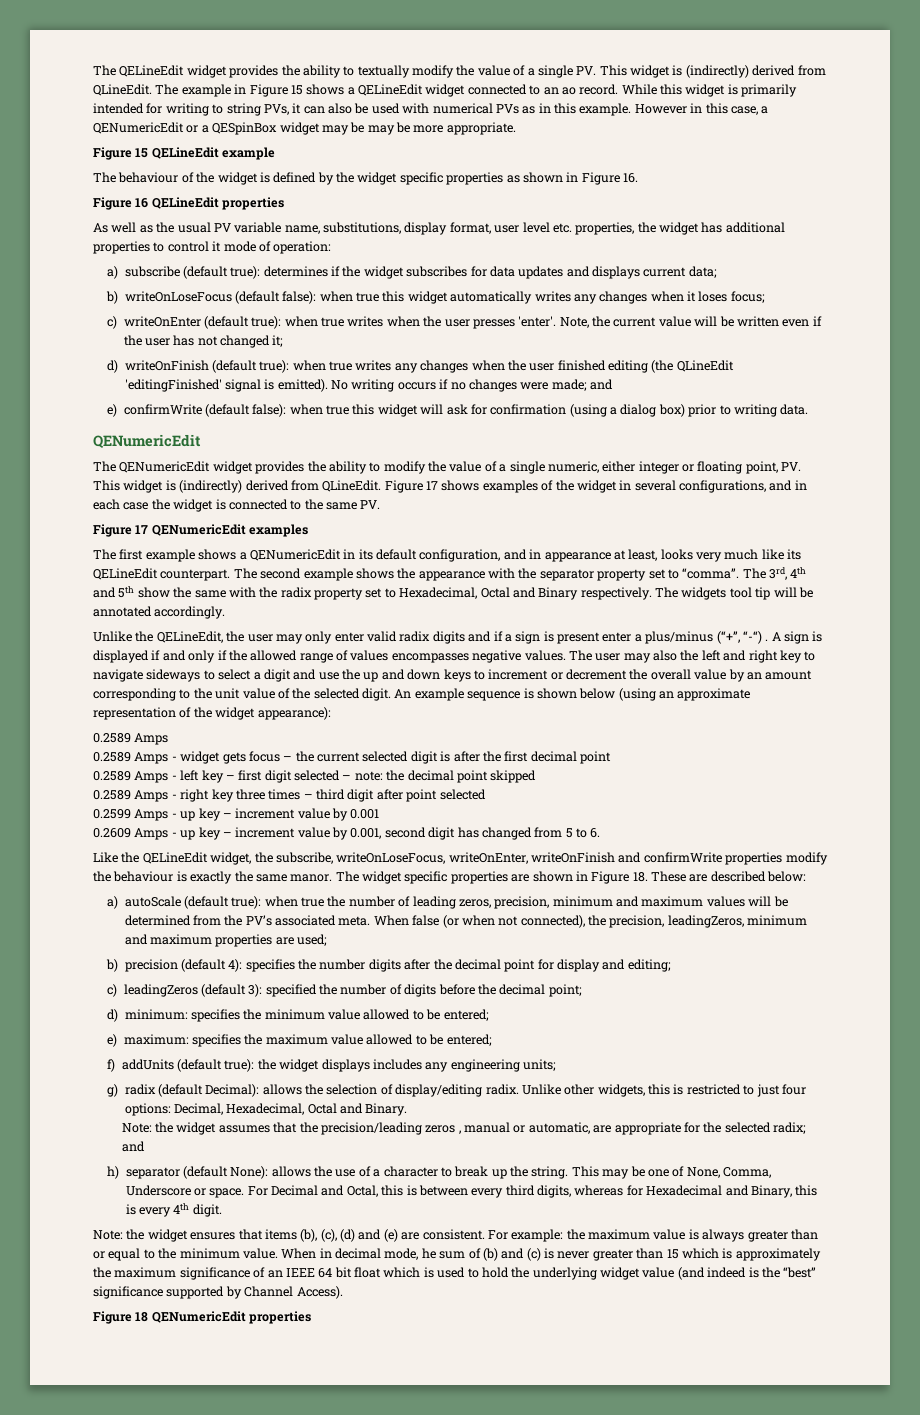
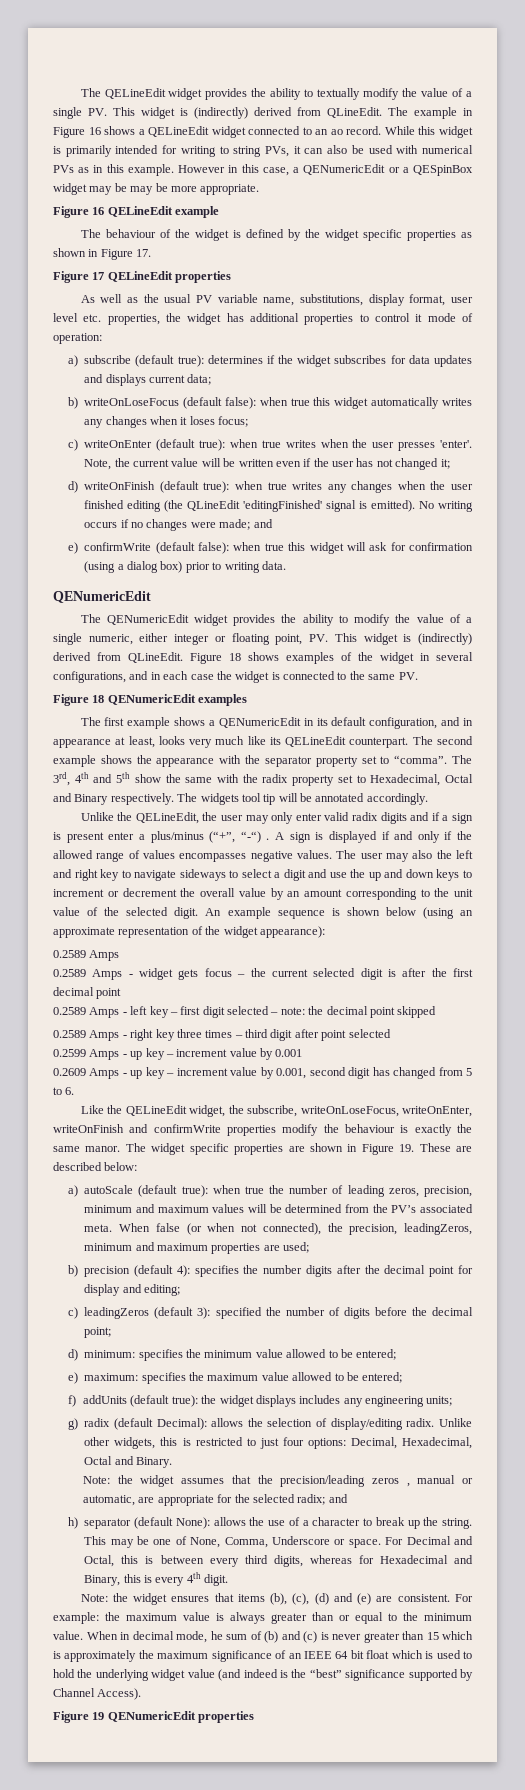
[290,85,303,95] 15 -> [88,127,101,135] 16
[135,148,149,158] 15 -> [92,207,105,215] 16
[623,173,638,183] [93,197,149,210] 16. // Figure 16 -> [136,249,152,257] [53,271,105,283] 17. // Figure 17
[426,481,438,490] 17 -> [229,653,241,661] 18
[135,525,149,534] 17 -> [92,695,105,703] 18
[632,872,648,882] 18. -> [399,1144,415,1152] 19.
[135,1312,149,1322] 18 -> [92,1712,105,1720] 19

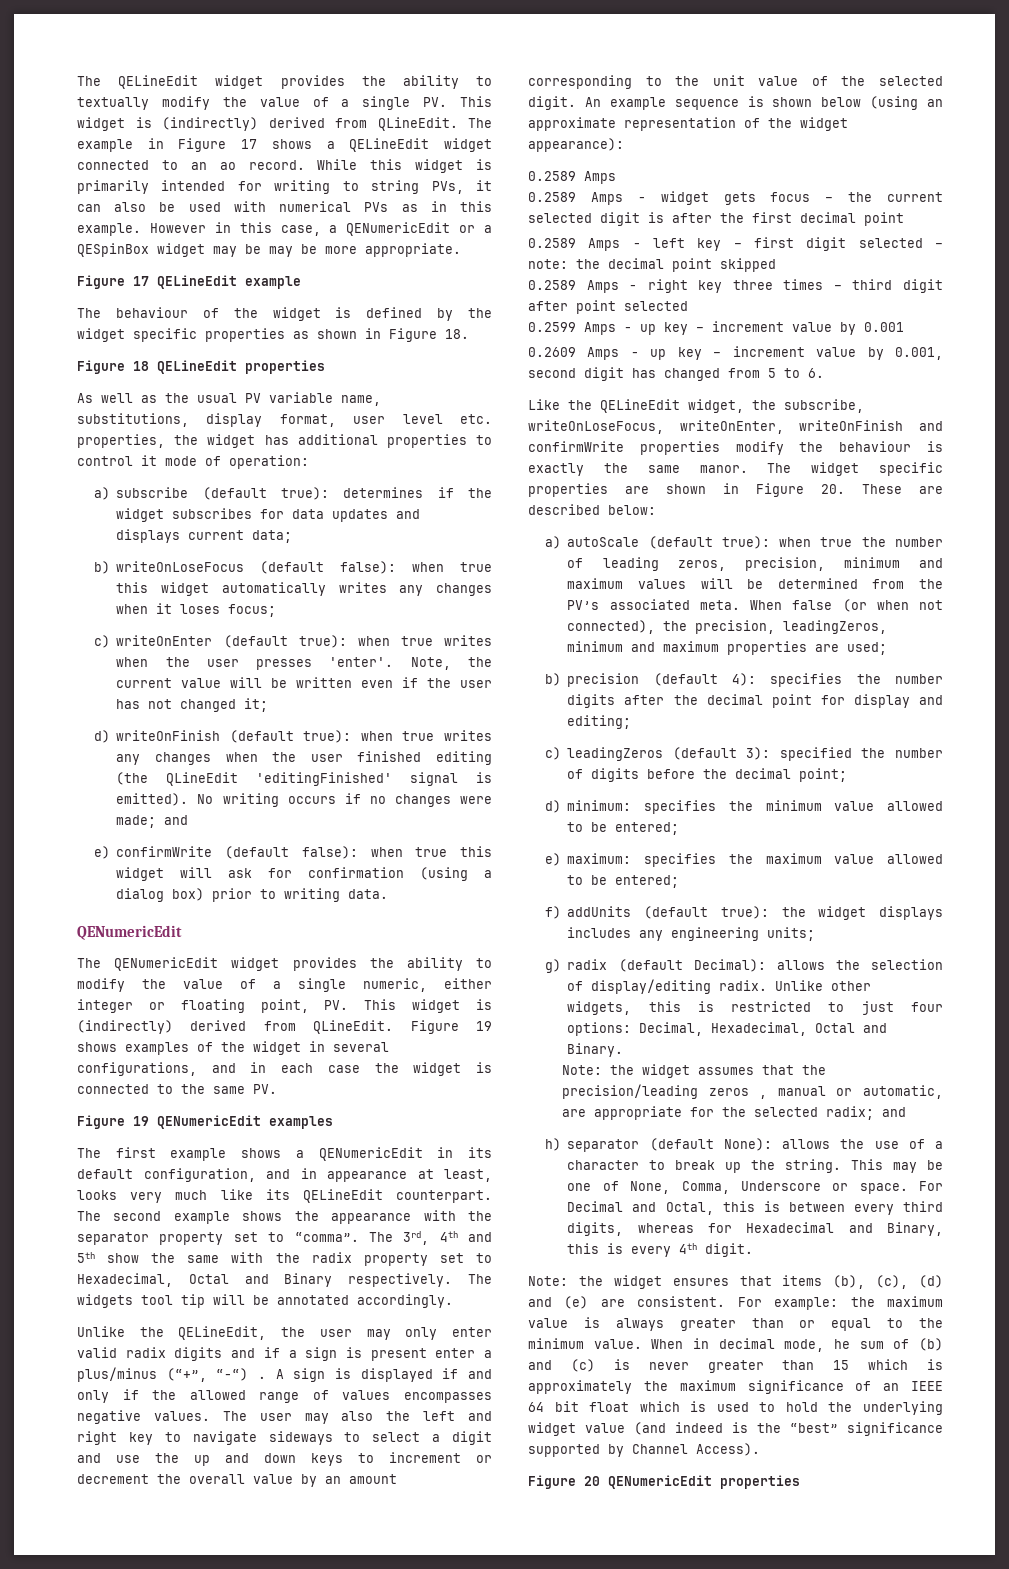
[88,127,101,135] 16 -> [241,139,258,149] 17
[92,207,105,215] 16 -> [133,276,149,286] 17
[136,249,152,257] [53,271,105,283] 17. // Figure 17 -> [445,329,469,339] [77,360,149,374] 18. // Figure 18
[229,653,241,661] 18 -> [476,1021,492,1031] 19
[92,695,105,703] 18 -> [133,1116,149,1126] 19
[399,1144,415,1152] 19. -> [821,484,845,494] 20.
[92,1712,105,1720] 19 -> [584,1476,600,1486] 20

